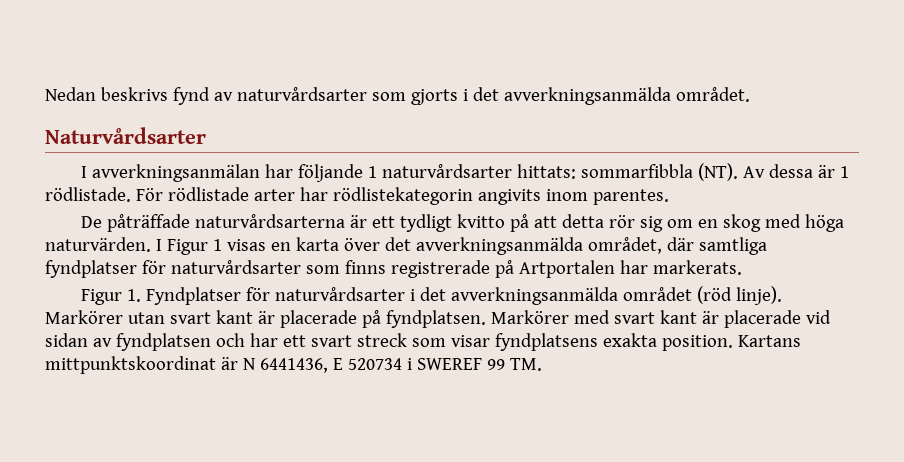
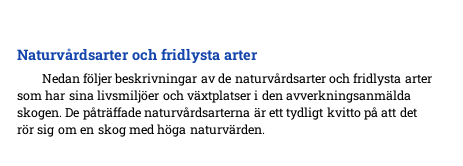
[45,87,750,105] [45,127,206,144] [80,163,849,182] [45,187,669,205] Nedan beskrivs fynd av naturvårdsarter som gjorts i det avverkningsanmälda området. // Naturvårdsarter // I avverkningsanmälan har följande 1 naturvårdsarter hittats: sommarfibbla (NT). Av dessa är 1 rödlistade. För rödlistade arter har rödlistekategorin angivits inom parentes. // -> [17,48,258,64] [41,73,432,86] [17,90,411,103] [17,107,62,120] Naturvårdsarter och fridlysta arter // Nedan följer beskrivningar av de naturvårdsarter och fridlysta arter som har sina livsmiljöer och växtplatser i den avverkningsanmälda skogen.
[561,214,604,228] detta -> [399,107,418,118] det
[155,237,767,255] [45,260,742,278] [80,286,782,305] [45,310,831,328] [45,333,801,351] [45,356,542,374] I Figur 1 visas en karta över det avverkningsanmälda området, där samtliga fyndplatser för naturvårdsarter som finns registrerade på Artportalen har markerats. // Figur 1. Fyndplatser för naturvårdsarter i det avverkningsanmälda området (röd linje). Markörer utan svart kant är placerade på fyndplatsen. Markörer med svart kant är placerade vid sidan av fyndplatsen och har ett svart streck som visar fyndplatsens exakta position. Kartans mittpunktskoordinat är N 6441436, E 520734 i SWEREF 99 TM. -> (265, 129) none

